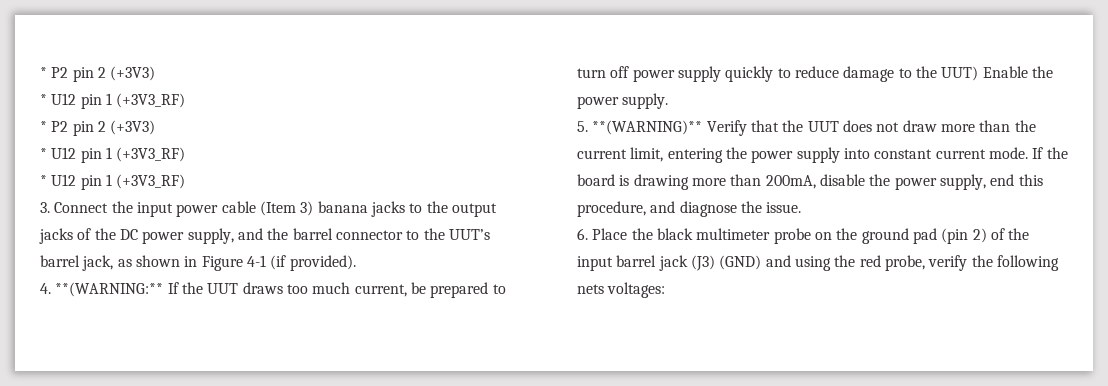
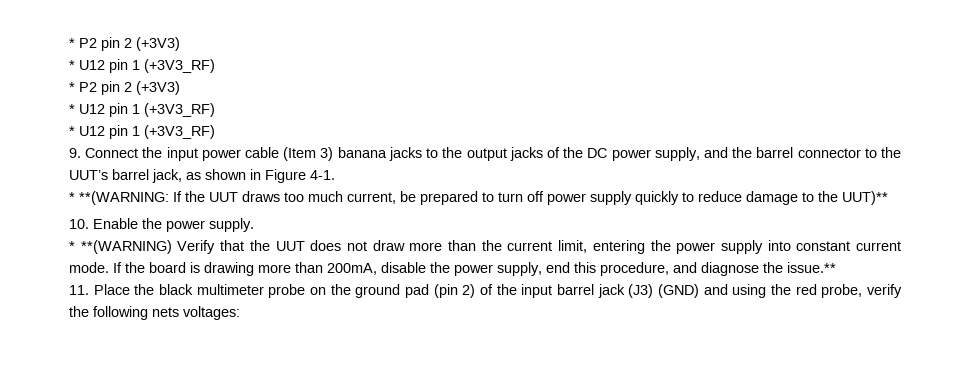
[40,202,50,213] 3. -> [69,148,81,158] 9.
[246,255,356,271] [40,282,164,297] 4-1 (if provided). // 4. **(WARNING:** -> [310,170,335,180] [69,191,169,205] 4-1. // * **(WARNING:
[941,66,979,81] UUT) -> [842,191,888,205] [69,219,89,229] UUT)** // 10.
[577,120,703,135] 5. **(WARNING)** -> [69,240,172,254] * **(WARNING)
[766,202,802,213] [577,228,588,240] issue. // 6. -> [787,262,836,273] [69,285,89,295] issue.** // 11.

